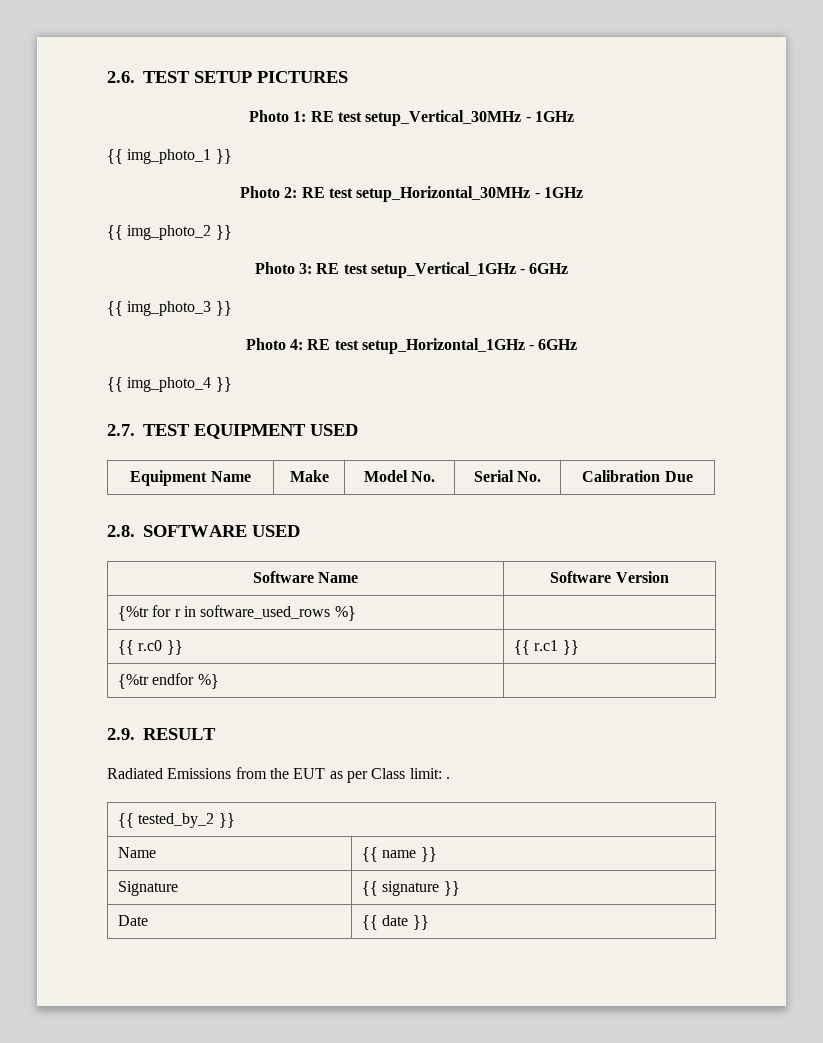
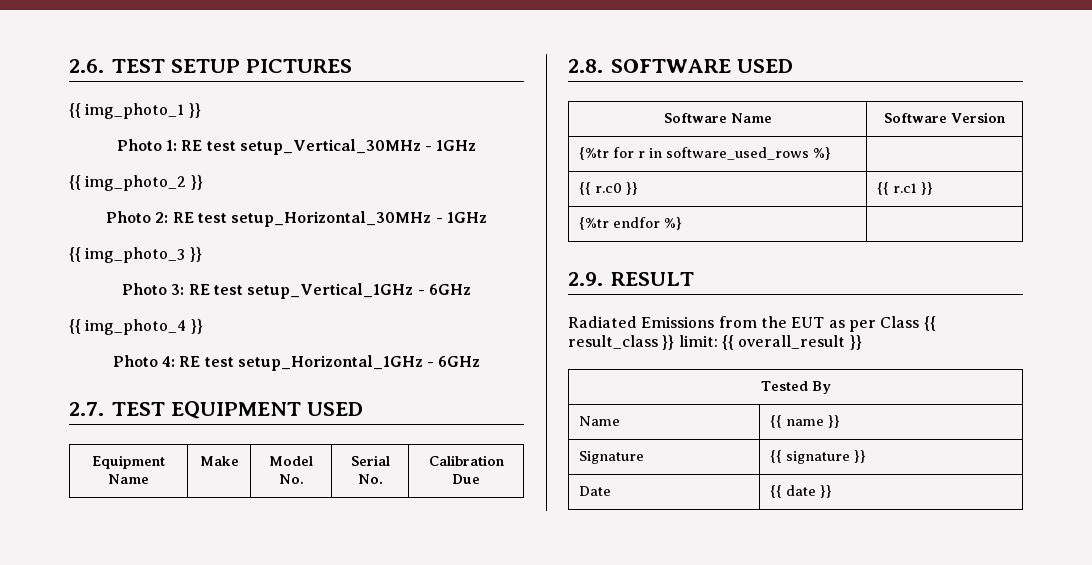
(348, 77) none -> [69,103,201,119] // {{ img_photo_1 }}
[127,149,212,164] img_photo_1 -> [85,175,187,191] img_photo_2
[127,225,212,240] img_photo_2 -> [85,247,186,263] img_photo_3
[127,301,212,316] img_photo_3 -> [85,319,187,335] img_photo_4
[107,377,232,392] // {{ img_photo_4 }} -> (481, 361) none
[409,768,450,779] [118,813,235,828] limit: . // {{ tested_by_2 }} -> [923,316,936,331] [568,335,862,350] [760,381,831,394] {{ result_class }} limit: {{ overall_result }} // Tested By

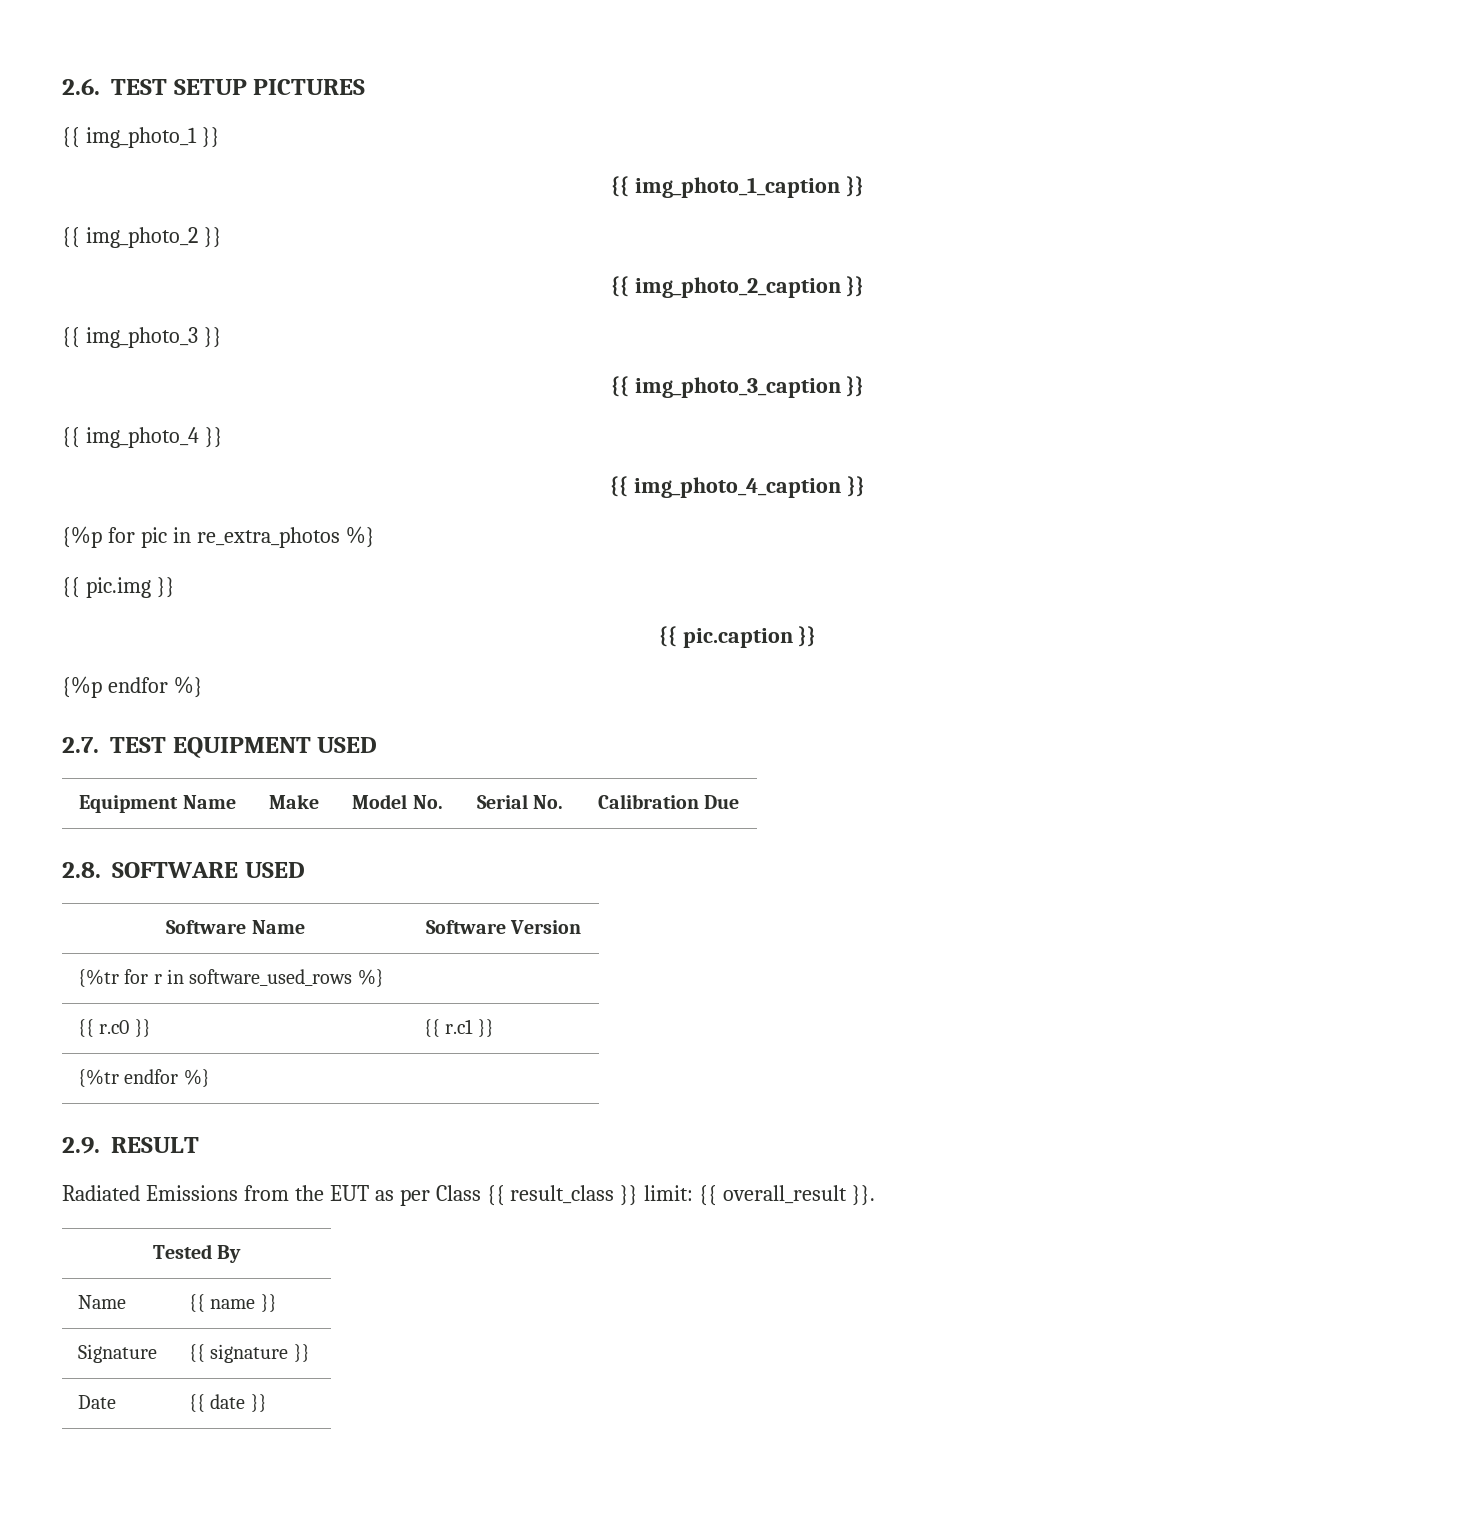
[116,139,477,155] [69,175,203,191] [106,211,487,227] [69,247,202,263] [122,283,471,299] [69,319,203,335] [112,355,481,371] Photo 1: RE test setup_Vertical_30MHz - 1GHz // {{ img_photo_2 }} // Photo 2: RE test setup_Horizontal_30MHz - 1GHz // {{ img_photo_3 }} // Photo 3: RE test setup_Vertical_1GHz - 6GHz // {{ img_photo_4 }} // Photo 4: RE test setup_Horizontal_1GHz - 6GHz -> [611,176,864,198] [62,227,222,248] [610,276,865,298] [62,327,222,348] [610,376,865,398] [62,427,223,448] [610,476,865,498] [62,526,375,548] [62,577,175,598] [658,626,817,648] [62,676,203,698] {{ img_photo_1_caption }} // {{ img_photo_2 }} // {{ img_photo_2_caption }} // {{ img_photo_3 }} // {{ img_photo_3_caption }} // {{ img_photo_4 }} // {{ img_photo_4_caption }} // {%p for pic in re_extra_photos %} // {{ pic.img }} // {{ pic.caption }} // {%p endfor %}
[849,335,862,350] }} -> [852,1185,876,1206] }}.

